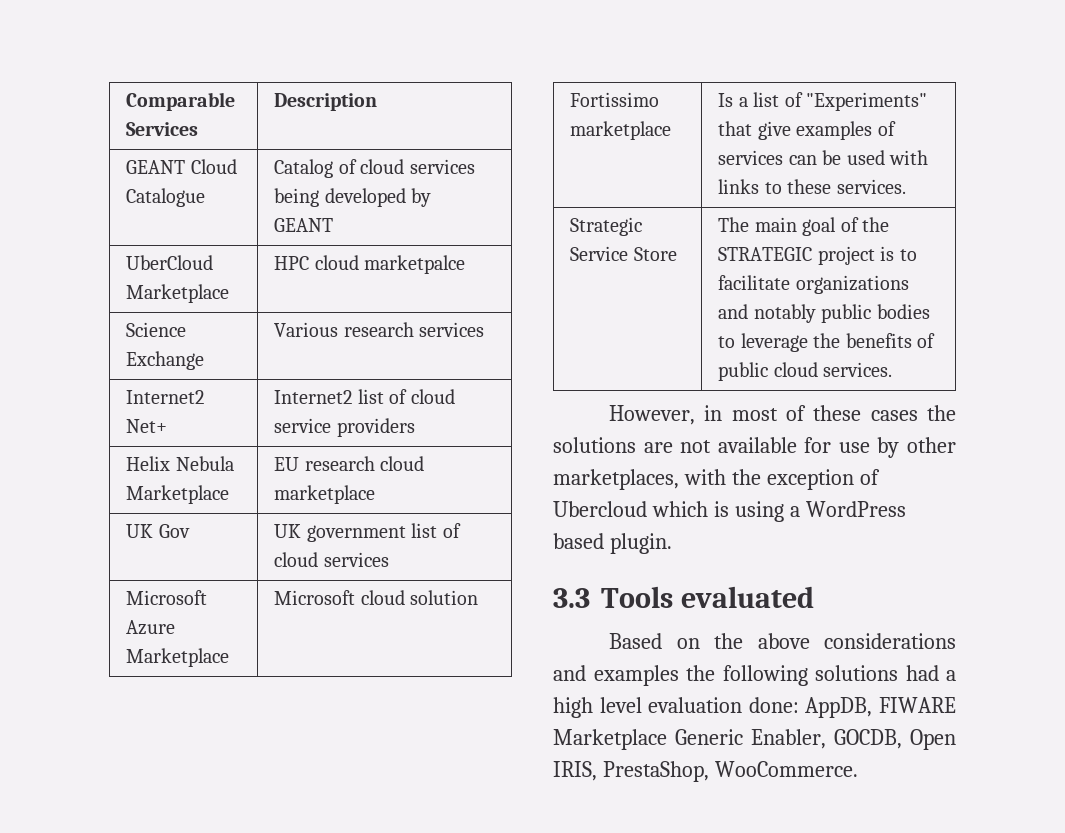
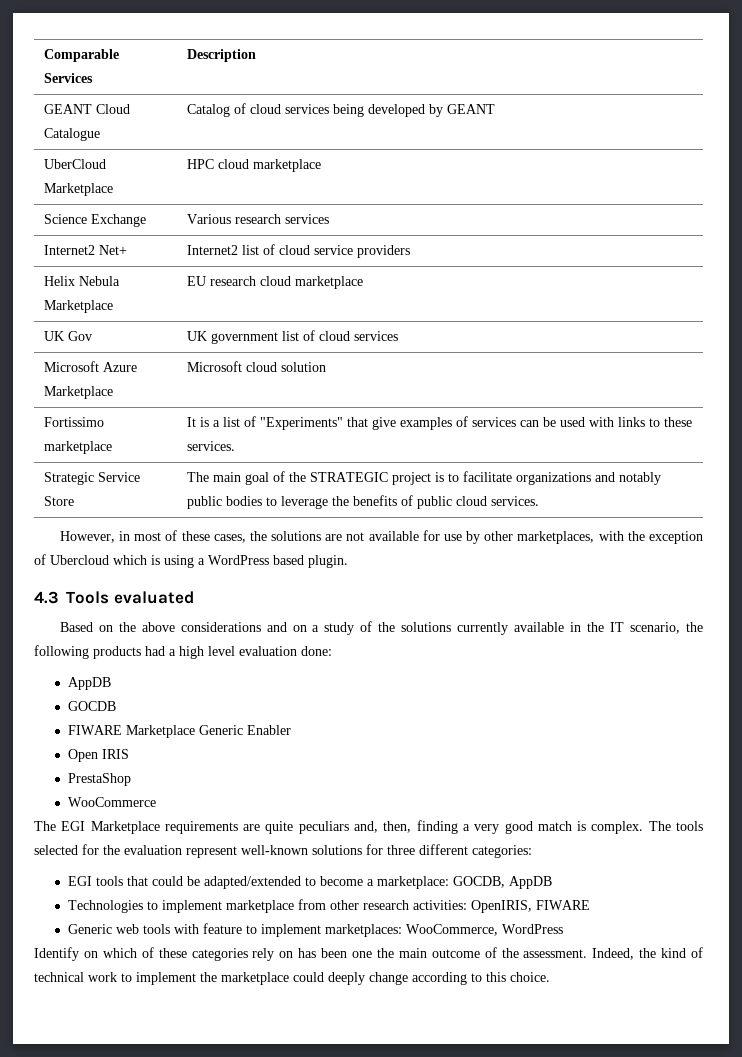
[364,255,466,274] marketpalce -> [253,159,322,172] marketplace
[718,93,734,107] Is -> [187,417,210,427] It is
[870,410,918,421] cases -> [213,534,246,543] cases,
[553,588,590,608] 3.3 -> [34,591,59,604] 4.3
[593,665,679,686] examples -> [292,621,681,635] on a study of the solutions currently available in the IT scenario,
[815,665,898,681] solutions -> [93,646,141,659] products
[805,697,873,718] AppDB, -> [67,677,111,690] [67,701,116,711] // AppDB // GOCDB //
[751,729,956,750] [553,761,858,782] Enabler, GOCDB, Open IRIS, PrestaShop, WooCommerce. -> [246,725,291,735] [67,749,129,762] [67,773,131,786] [67,797,156,807] [34,820,703,834] [34,844,532,858] [67,876,552,889] [67,899,590,913] [67,923,563,937] [34,947,703,961] [34,972,550,985] Enabler // Open IRIS // PrestaShop // WooCommerce // The EGI Marketplace requirements are quite peculiars and, then, finding a very good match is complex. The tools selected for the evaluation represent well-known solutions for three different categories: // EGI tools that could be adapted/extended to become a marketplace: GOCDB, AppDB // Technologies to implement marketplace from other research activities: OpenIRIS, FIWARE // Generic web tools with feature to implement marketplaces: WooCommerce, WordPress // Identify on which of these categories rely on has been one the main outcome of the assessment. Indeed, the kind of technical work to implement the marketplace could deeply change according to this choice.

